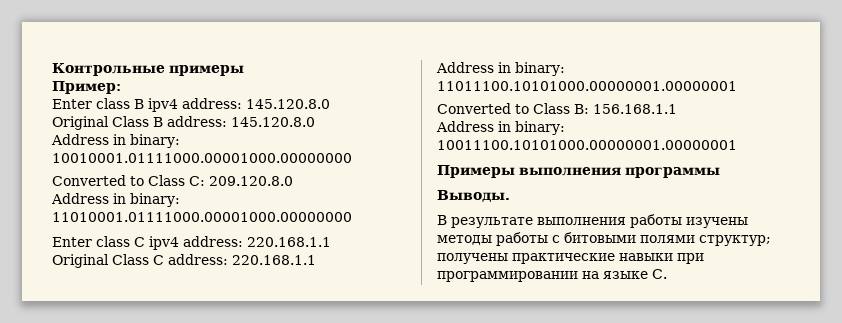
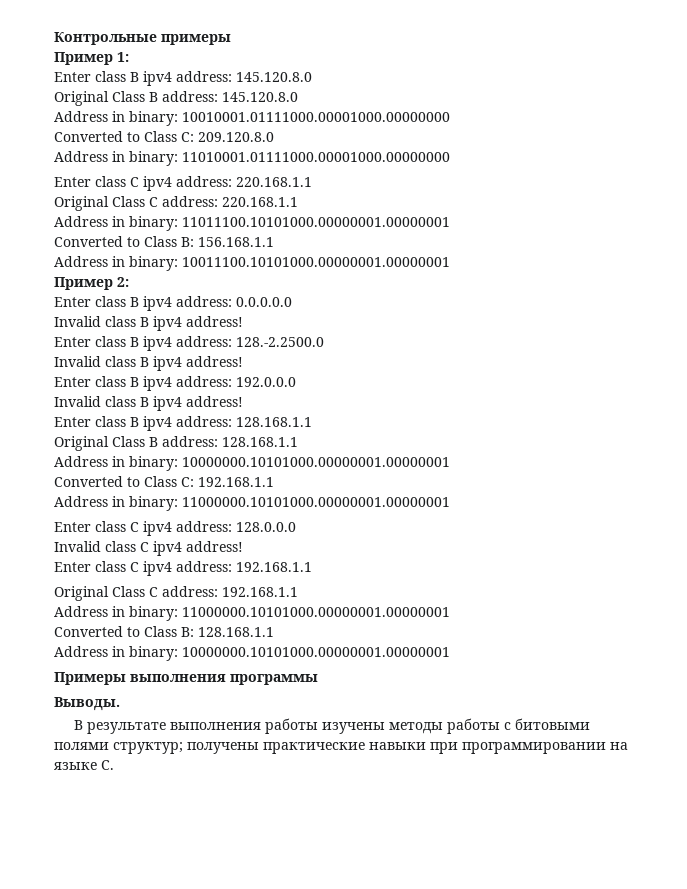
[52,81,121,94] Пример: -> [54,52,129,65] Пример 1:
(737, 145) none -> [54,277,129,290] [54,296,292,311] [54,316,243,331] [54,336,324,351] [54,356,243,371] [54,376,296,391] [54,396,243,411] [54,416,312,431] [54,436,298,451] [54,456,450,471] [54,476,274,487] [54,496,450,511] [54,521,296,536] [54,541,243,556] [54,561,312,576] [54,586,298,601] [54,606,450,621] [54,626,274,637] [54,646,450,661] // Пример 2: // Enter class B ipv4 address: 0.0.0.0.0 // Invalid class B ipv4 address! // Enter class B ipv4 address: 128.-2.2500.0 // Invalid class B ipv4 address! // Enter class B ipv4 address: 192.0.0.0 // Invalid class B ipv4 address! // Enter class B ipv4 address: 128.168.1.1 // Original Class B address: 128.168.1.1 // Address in binary: 10000000.10101000.00000001.00000001 // Converted to Class C: 192.168.1.1 // Address in binary: 11000000.10101000.00000001.00000001 // Enter class C ipv4 address: 128.0.0.0 // Invalid class C ipv4 address! // Enter class C ipv4 address: 192.168.1.1 // Original Class C address: 192.168.1.1 // Address in binary: 11000000.10101000.00000001.00000001 // Converted to Class B: 128.168.1.1 // Address in binary: 10000000.10101000.00000001.00000001

